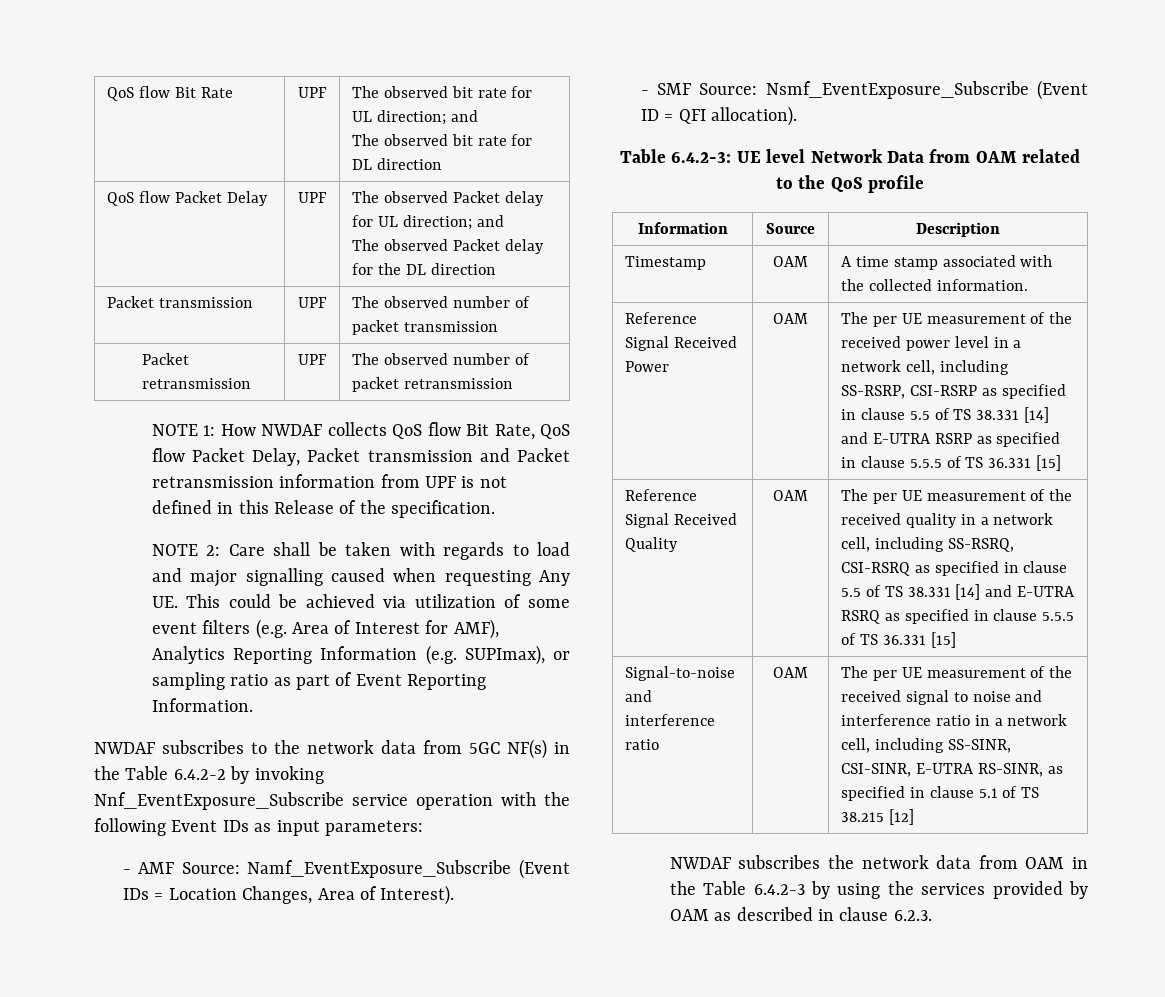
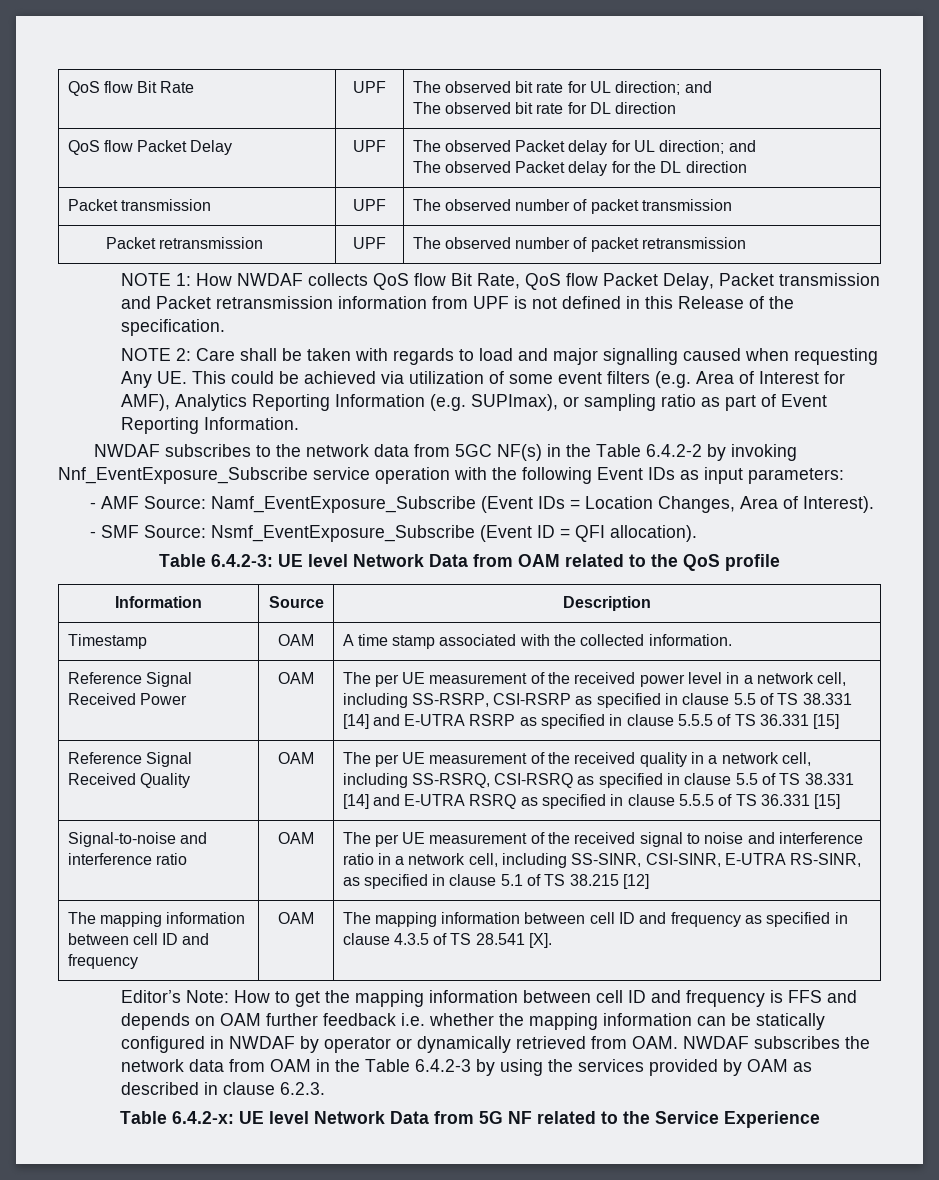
(914, 817) // -> [67,912,246,927] [67,933,210,945] [67,954,138,969] [278,912,314,924] [342,912,848,927] [342,933,553,948] [121,990,858,1007] [121,1013,826,1030] [121,1036,679,1053] // The mapping information between cell ID and frequency | OAM | The mapping information between cell ID and frequency as specified in clause 4.3.5 of TS 28.541 [X]. // Editor’s Note: How to get the mapping information between cell ID and frequency is FFS and depends on OAM further feedback i.e. whether the mapping information can be statically configured in NWDAF by operator or dynamically retrieved from OAM.
(932, 915) none -> [119,1111,820,1128] // Table 6.4.2-x: UE level Network Data from 5G NF related to the Service Experience

